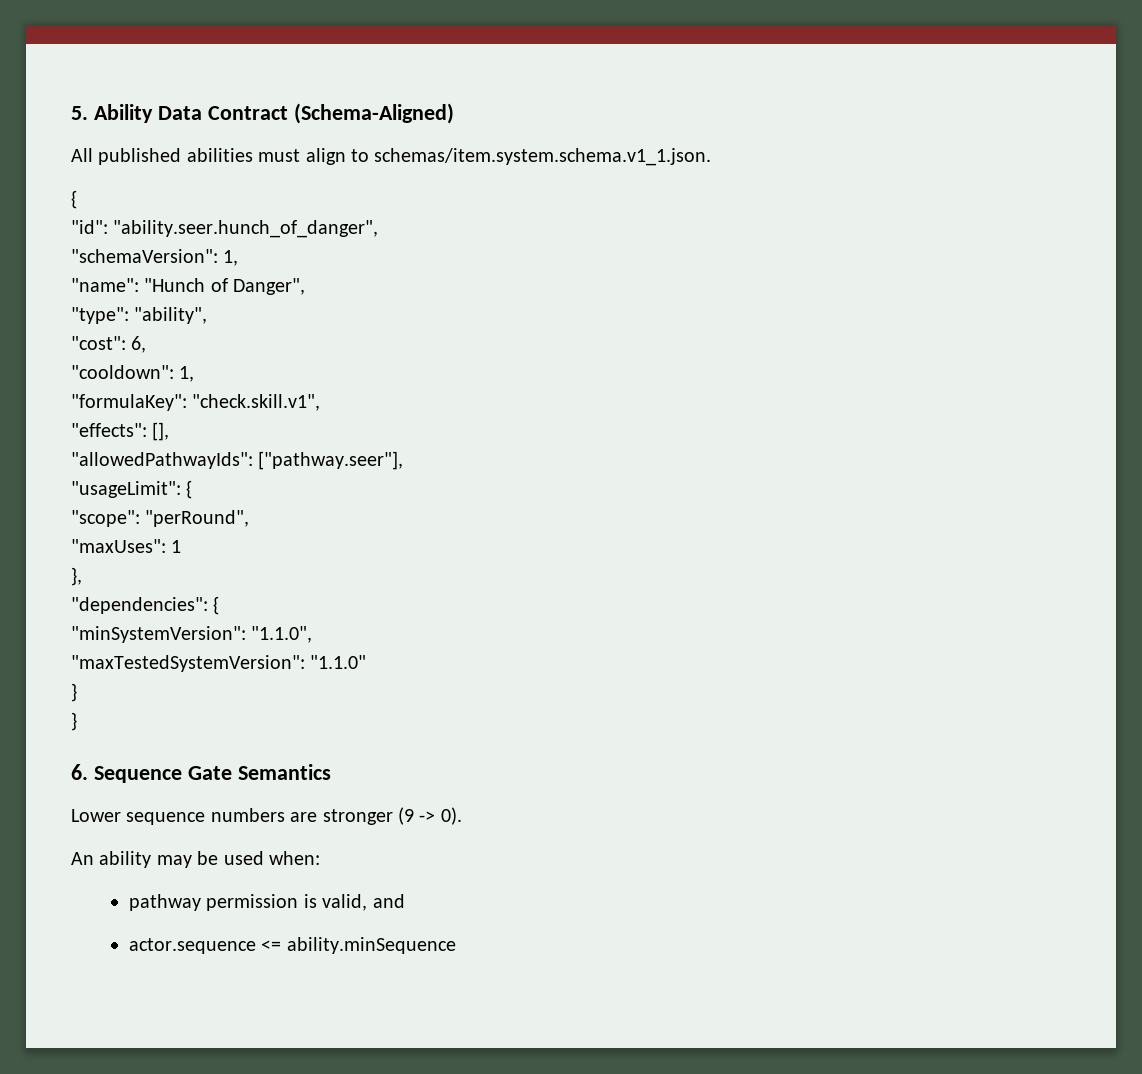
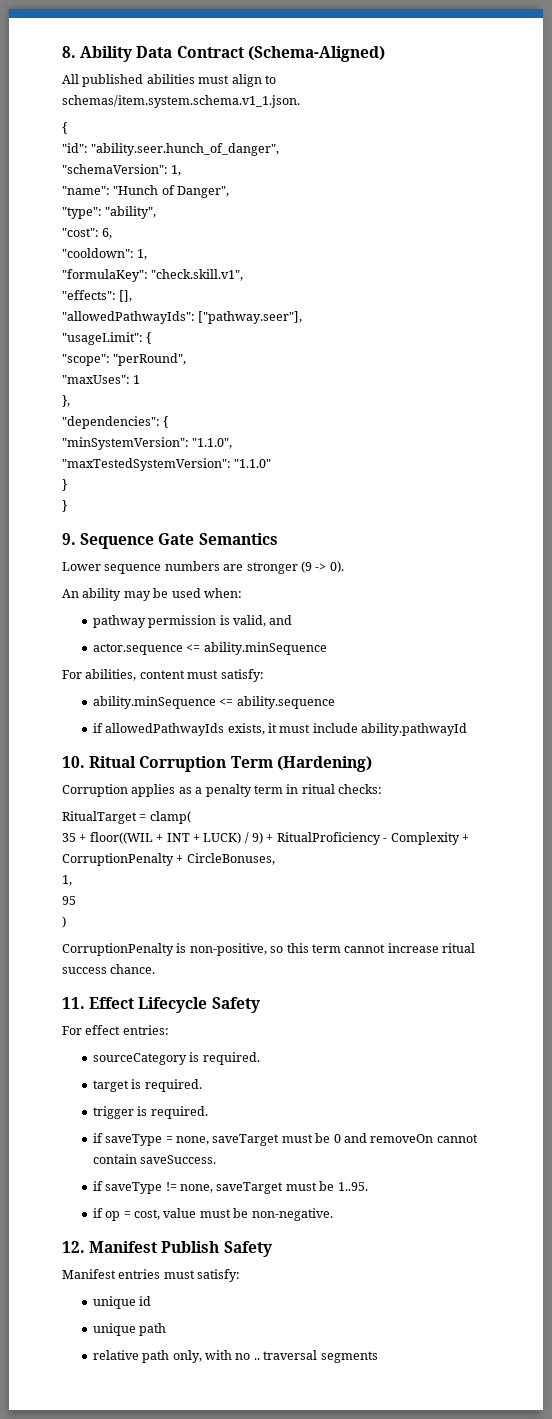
[71,106,88,120] 5. -> [62,46,76,58] 8.
[71,764,88,780] 6. -> [62,533,76,545] 9.
(456, 945) none -> [62,669,264,682] [92,696,335,709] [92,723,468,736] [62,756,372,772] [62,784,382,797] [62,811,191,824] [62,832,469,845] [62,853,275,866] [62,875,72,886] [62,896,76,905] [62,916,66,928] [62,943,475,956] [62,964,156,974] [62,997,260,1013] [62,1025,169,1035] [92,1052,260,1065] [92,1079,202,1092] [92,1106,208,1119] [92,1133,478,1146] [92,1154,217,1164] [92,1181,368,1194] [92,1208,333,1221] [62,1241,272,1257] [62,1269,241,1282] [92,1296,152,1309] [92,1323,167,1336] [92,1350,378,1363] // For abilities, content must satisfy: // ability.minSequence <= ability.sequence // if allowedPathwayIds exists, it must include ability.pathwayId // 10. Ritual Corruption Term (Hardening) // Corruption applies as a penalty term in ritual checks: // RitualTarget = clamp( // 35 + floor((WIL + INT + LUCK) / 9) + RitualProficiency - Complexity + CorruptionPenalty + CircleBonuses, // 1, // 95 // ) // CorruptionPenalty is non-positive, so this term cannot increase ritual success chance. // 11. Effect Lifecycle Safety // For effect entries: // sourceCategory is required. // target is required. // trigger is required. // if saveType = none, saveTarget must be 0 and removeOn cannot contain saveSuccess. // if saveType != none, saveTarget must be 1..95. // if op = cost, value must be non-negative. // 12. Manifest Publish Safety // Manifest entries must satisfy: // unique id // unique path // relative path only, with no .. traversal segments

